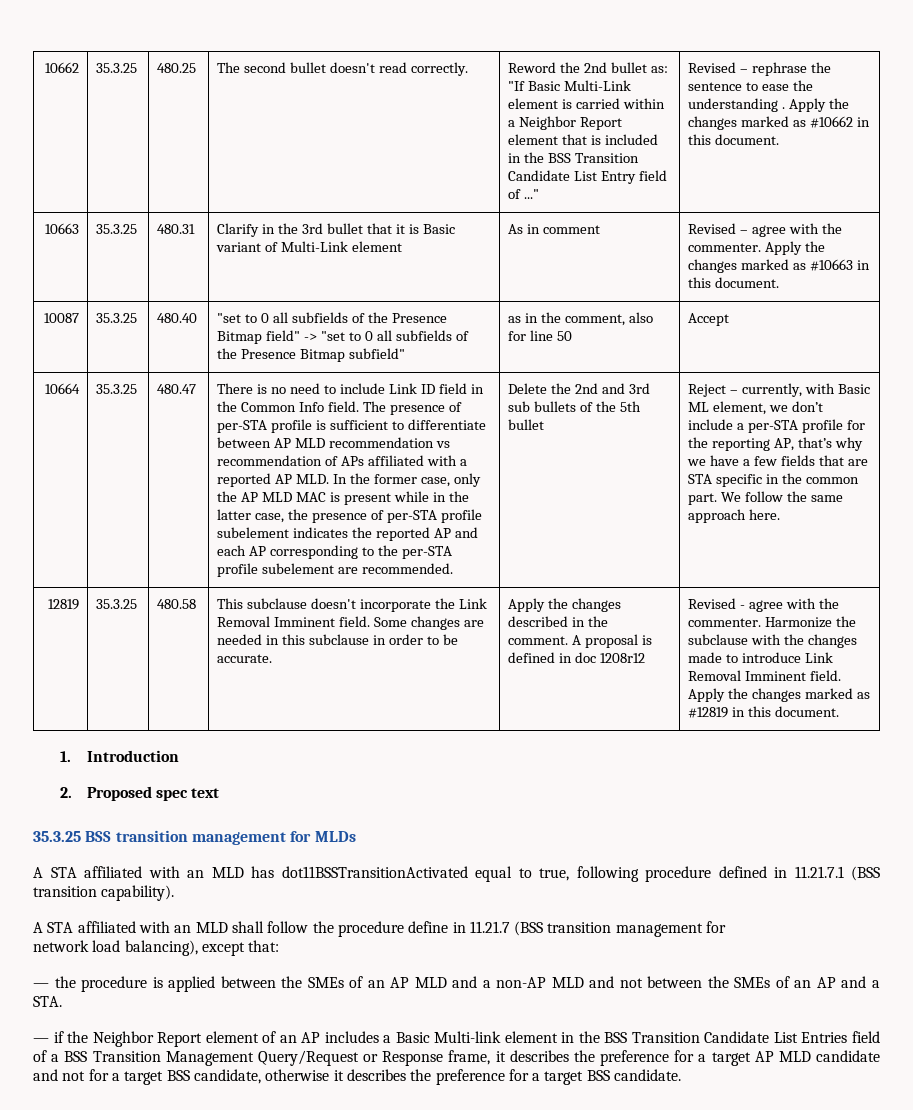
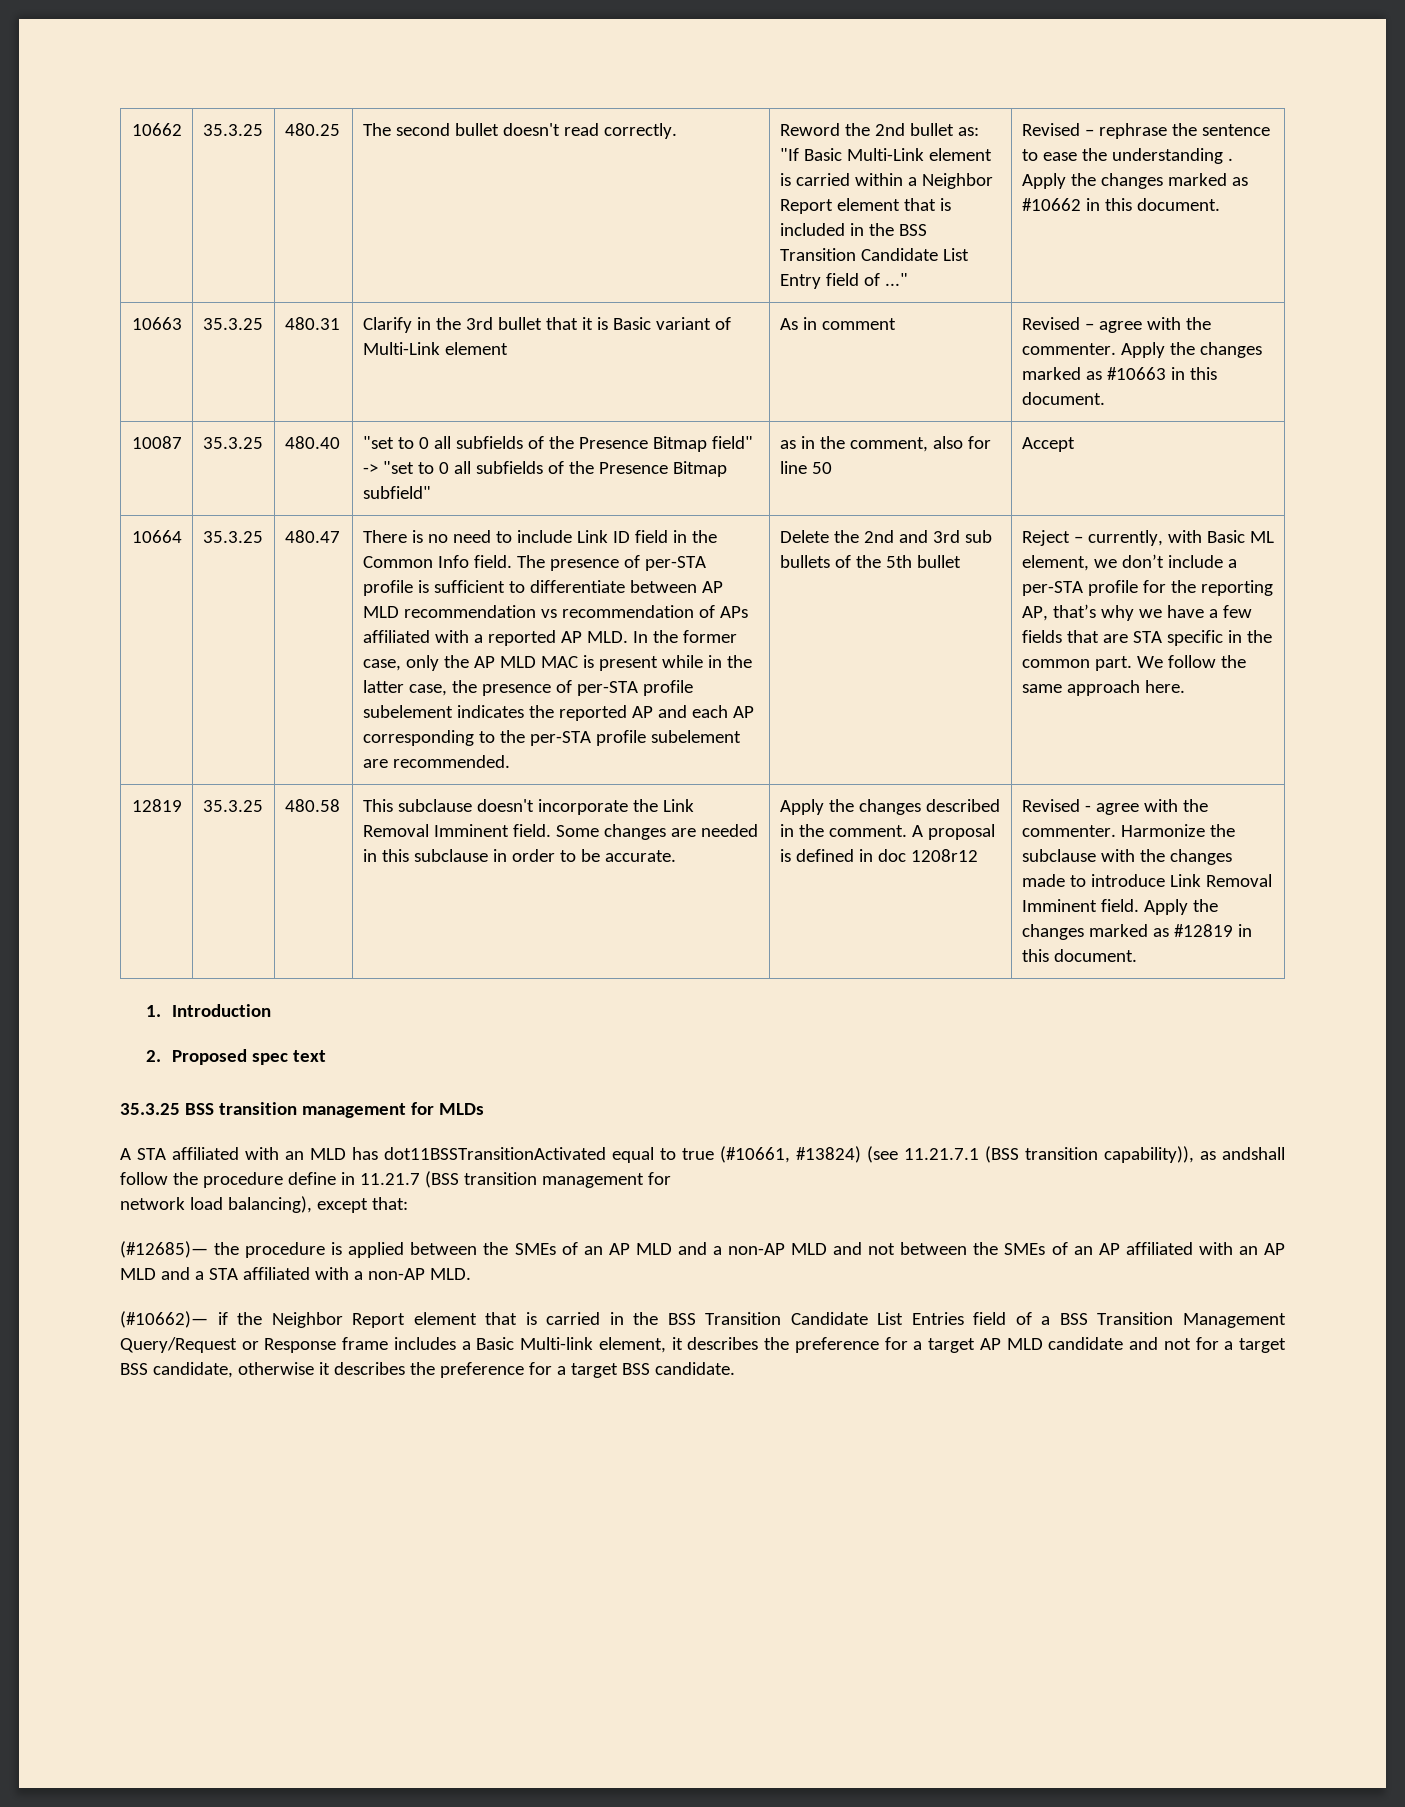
[539,866,880,882] [33,885,175,901] [33,921,264,933] true, following procedure defined in 11.21.7.1 (BSS transition capability). // A STA affiliated with an MLD shall -> [682,1146,1285,1163] true (#10661, #13824) (see 11.21.7.1 (BSS transition capability)), as andshall
[33,983,49,988] — -> [120,1241,208,1258] (#12685)—
[841,976,880,988] [33,996,62,1007] [33,1038,49,1043] and a STA. // — -> [1125,1242,1285,1255] [120,1267,471,1280] [120,1311,208,1328] affiliated with an AP MLD and a STA affiliated with a non-AP MLD. // (#10662)—
[262,1031,558,1043] of an AP includes a Basic Multi-link element -> [485,1312,601,1325] that is carried
[448,1050,491,1065] frame, -> [342,1337,666,1353] frame includes a Basic Multi-link element,

